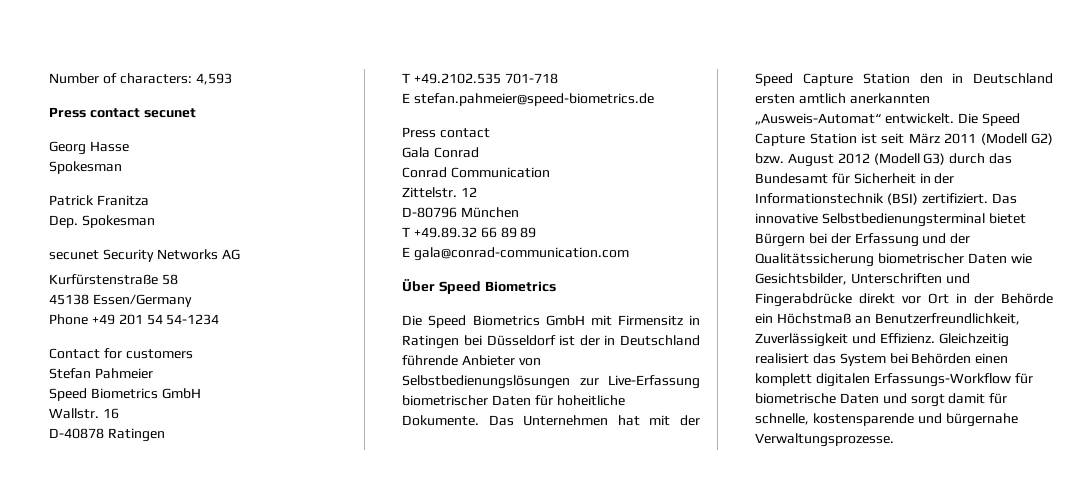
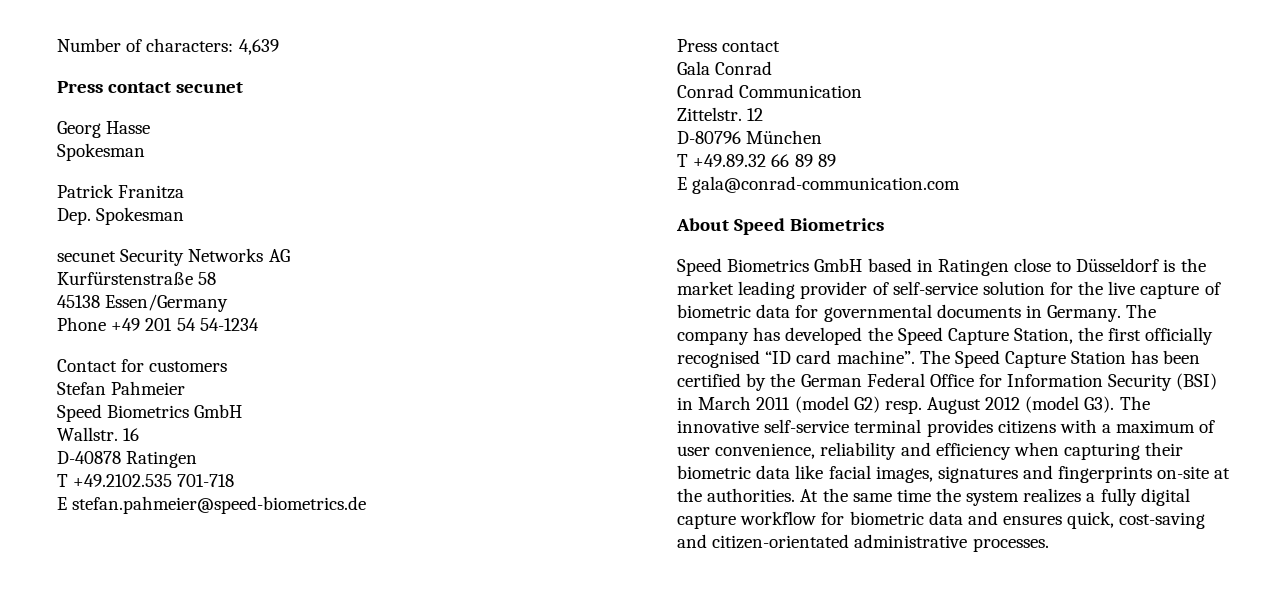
[195,73,232,85] 4,593 -> [238,39,279,55] 4,639
[402,279,436,292] Über -> [676,218,730,231] About
[402,315,700,328] [402,335,700,349] [402,355,541,366] [402,375,700,389] [402,395,625,406] [402,415,700,426] [755,73,1053,86] [755,93,930,104] [755,113,1020,126] [755,133,1053,146] [755,153,1012,167] [755,173,955,184] [755,193,1017,205] [755,213,1026,227] [755,233,971,247] [755,253,1032,267] [755,273,970,285] [755,293,1053,307] [755,313,1020,325] [755,333,1009,347] [755,353,1009,366] [755,373,1033,387] [755,393,1008,407] [755,413,1018,427] [755,433,895,447] Die Speed Biometrics GmbH mit Firmensitz in Ratingen bei Düsseldorf ist der in Deutschland führende Anbieter von Selbstbedienungslösungen zur Live-Erfassung biometrischer Daten für hoheitliche Dokumente. Das Unternehmen hat mit der Speed Capture Station den in Deutschland ersten amtlich anerkannten „Ausweis-Automat“ entwickelt. Die Speed Capture Station ist seit März 2011 (Modell G2) bzw. August 2012 (Modell G3) durch das Bundesamt für Sicherheit in der Informationstechnik (BSI) zertifiziert. Das innovative Selbstbedienungsterminal bietet Bürgern bei der Erfassung und der Qualitätssicherung biometrischer Daten wie Gesichtsbilder, Unterschriften und Fingerabdrücke direkt vor Ort in der Behörde ein Höchstmaß an Benutzerfreundlichkeit, Zuverlässigkeit und Effizienz. Gleichzeitig realisiert das System bei Behörden einen komplett digitalen Erfassungs-Workflow für biometrische Daten und sorgt damit für schnelle, kostensparende und bürgernahe Verwaltungsprozesse. -> [677,258,1206,276] [677,281,1221,299] [677,304,1157,322] [677,327,1214,345] [677,350,1201,368] [677,373,1218,391] [677,396,1150,414] [677,419,1216,437] [677,442,1184,460] [677,465,1231,483] [677,488,1190,506] [677,511,1206,529] [677,534,1049,552] Speed Biometrics GmbH based in Ratingen close to Düsseldorf is the market leading provider of self-service solution for the live capture of biometric data for governmental documents in Germany. The company has developed the Speed Capture Station, the first officially recognised “ID card machine”. The Speed Capture Station has been certified by the German Federal Office for Information Security (BSI) in March 2011 (model G2) resp. August 2012 (model G3). The innovative self-service terminal provides citizens with a maximum of user convenience, reliability and efficiency when capturing their biometric data like facial images, signatures and fingerprints on-site at the authorities. At the same time the system realizes a fully digital capture workflow for biometric data and ensures quick, cost-saving and citizen-orientated administrative processes.

